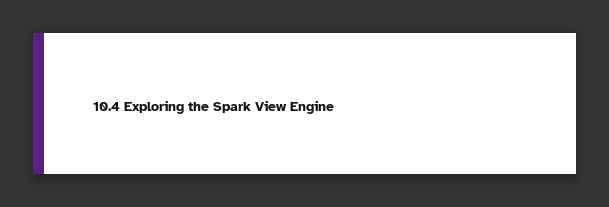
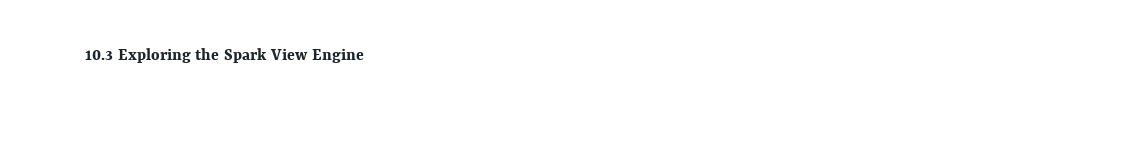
[93,102,120,111] 10.4 -> [85,50,113,60] 10.3

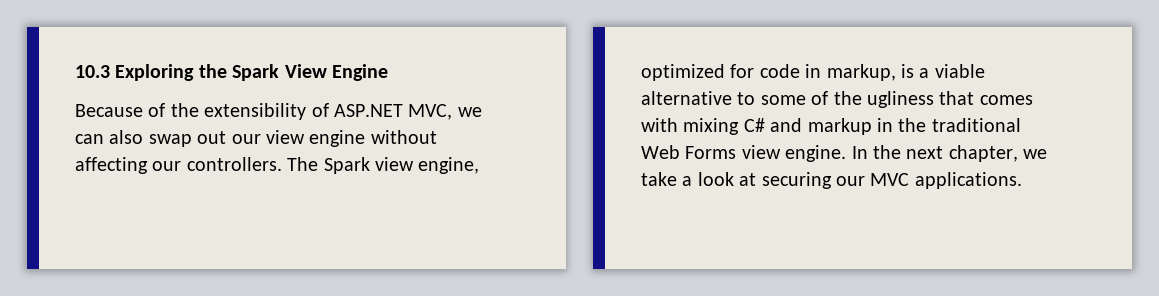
(364, 55) none -> [75,103,482,120] [75,130,437,147] [75,157,480,174] [641,64,985,81] [641,91,1033,108] [641,118,1021,135] [641,145,1048,162] [641,172,1022,189] // Because of the extensibility of ASP.NET MVC, we can also swap out our view engine without affecting our controllers. The Spark view engine, optimized for code in markup, is a viable alternative to some of the ugliness that comes with mixing C# and markup in the traditional Web Forms view engine. In the next chapter, we take a look at securing our MVC applications.

